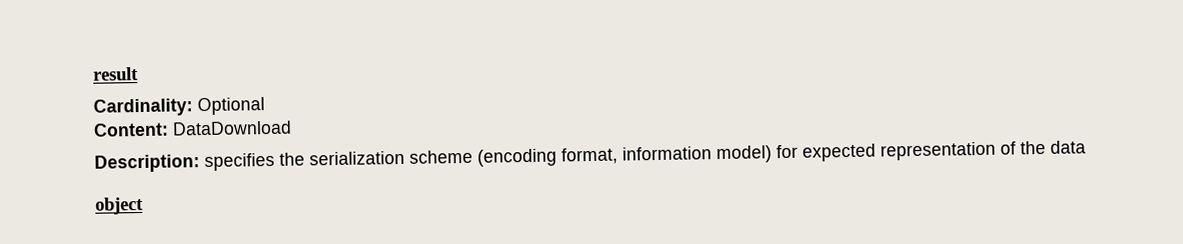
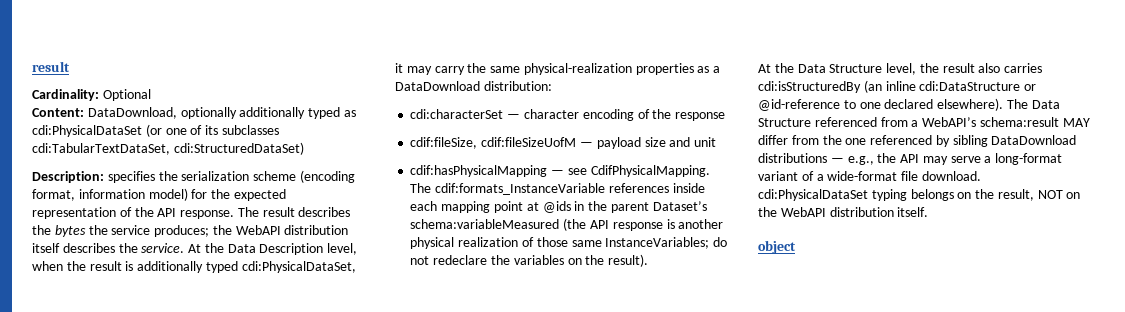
[172,120,292,136] DataDownload -> [87,107,356,119] [32,124,279,137] [32,142,304,155] DataDownload, optionally additionally typed as cdi:PhysicalDataSet (or one of its subclasses cdi:TabularTextDataSet, cdi:StructuredDataSet)
(798, 151) none -> [211,189,231,199] the
[1050,140,1086,154] data -> [157,207,351,219] [32,225,349,237] [32,243,358,255] [32,261,356,273] [395,63,721,75] [395,81,552,91] [410,109,726,121] [410,137,717,149] [410,165,710,177] [410,183,705,195] [410,201,707,213] [410,218,724,231] [410,237,728,249] [410,254,649,267] [758,63,1043,75] [758,80,1037,93] [758,98,1060,111] [758,117,1090,127] [758,135,1077,147] [758,153,1063,165] [758,171,981,181] [758,189,1081,201] [758,207,929,217] API response. The result describes the bytes the service produces; the WebAPI distribution itself describes the service. At the Data Description level, when the result is additionally typed cdi:PhysicalDataSet, it may carry the same physical-realization properties as a DataDownload distribution: // cdi:characterSet — character encoding of the response // cdif:fileSize, cdif:fileSizeUofM — payload size and unit // cdif:hasPhysicalMapping — see CdifPhysicalMapping. The cdif:formats_InstanceVariable references inside each mapping point at @ids in the parent Dataset’s schema:variableMeasured (the API response is another physical realization of those same InstanceVariables; do not redeclare the variables on the result). // At the Data Structure level, the result also carries cdi:isStructuredBy (an inline cdi:DataStructure or @id-reference to one declared elsewhere). The Data Structure referenced from a WebAPI’s schema:result MAY differ from the one referenced by sibling DataDownload distributions — e.g., the API may serve a long-format variant of a wide-format file download. cdi:PhysicalDataSet typing belongs on the result, NOT on the WebAPI distribution itself.

